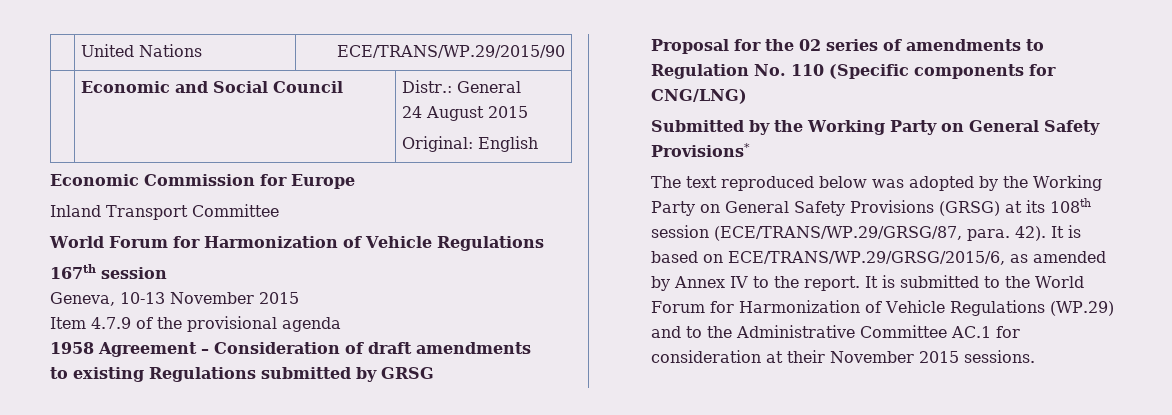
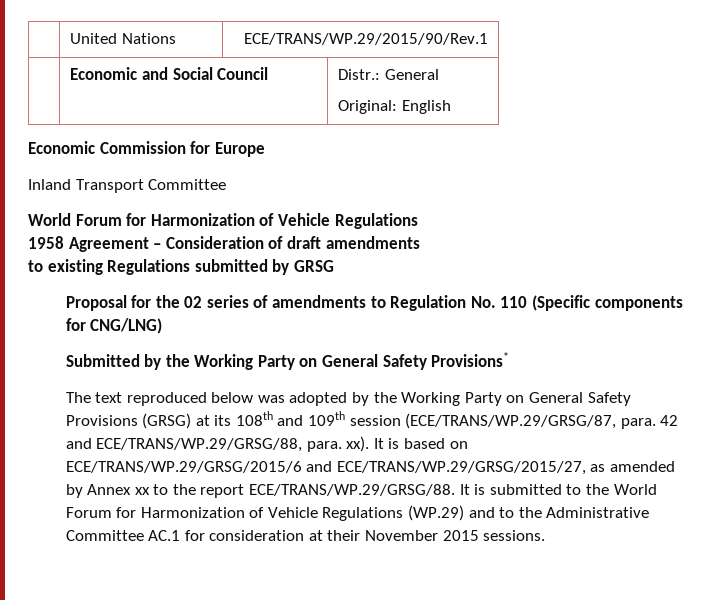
[337,45,566,58] ECE/TRANS/WP.29/2015/90 -> [243,33,488,45] ECE/TRANS/WP.29/2015/90/Rev.1
[401,106,528,121] // 24 August 2015 -> (440, 74) none
[50,264,167,279] [50,292,299,306] [50,316,341,332] // 167th session // Geneva, 10-13 November 2015 // Item 4.7.9 of the provisional agenda -> (418, 221) none
(1092, 205) none -> [277,411,346,426] and 109th
[1015,226,1047,241] 42). -> [660,415,679,426] [65,436,370,452] 42 and ECE/TRANS/WP.29/GRSG/88, para. xx).
[728,251,1006,265] ECE/TRANS/WP.29/GRSG/2015/6, -> [65,461,586,475] ECE/TRANS/WP.29/GRSG/2015/6 and ECE/TRANS/WP.29/GRSG/2015/27,
[730,276,861,291] IV to the report. -> [134,484,456,498] xx to the report ECE/TRANS/WP.29/GRSG/88.

